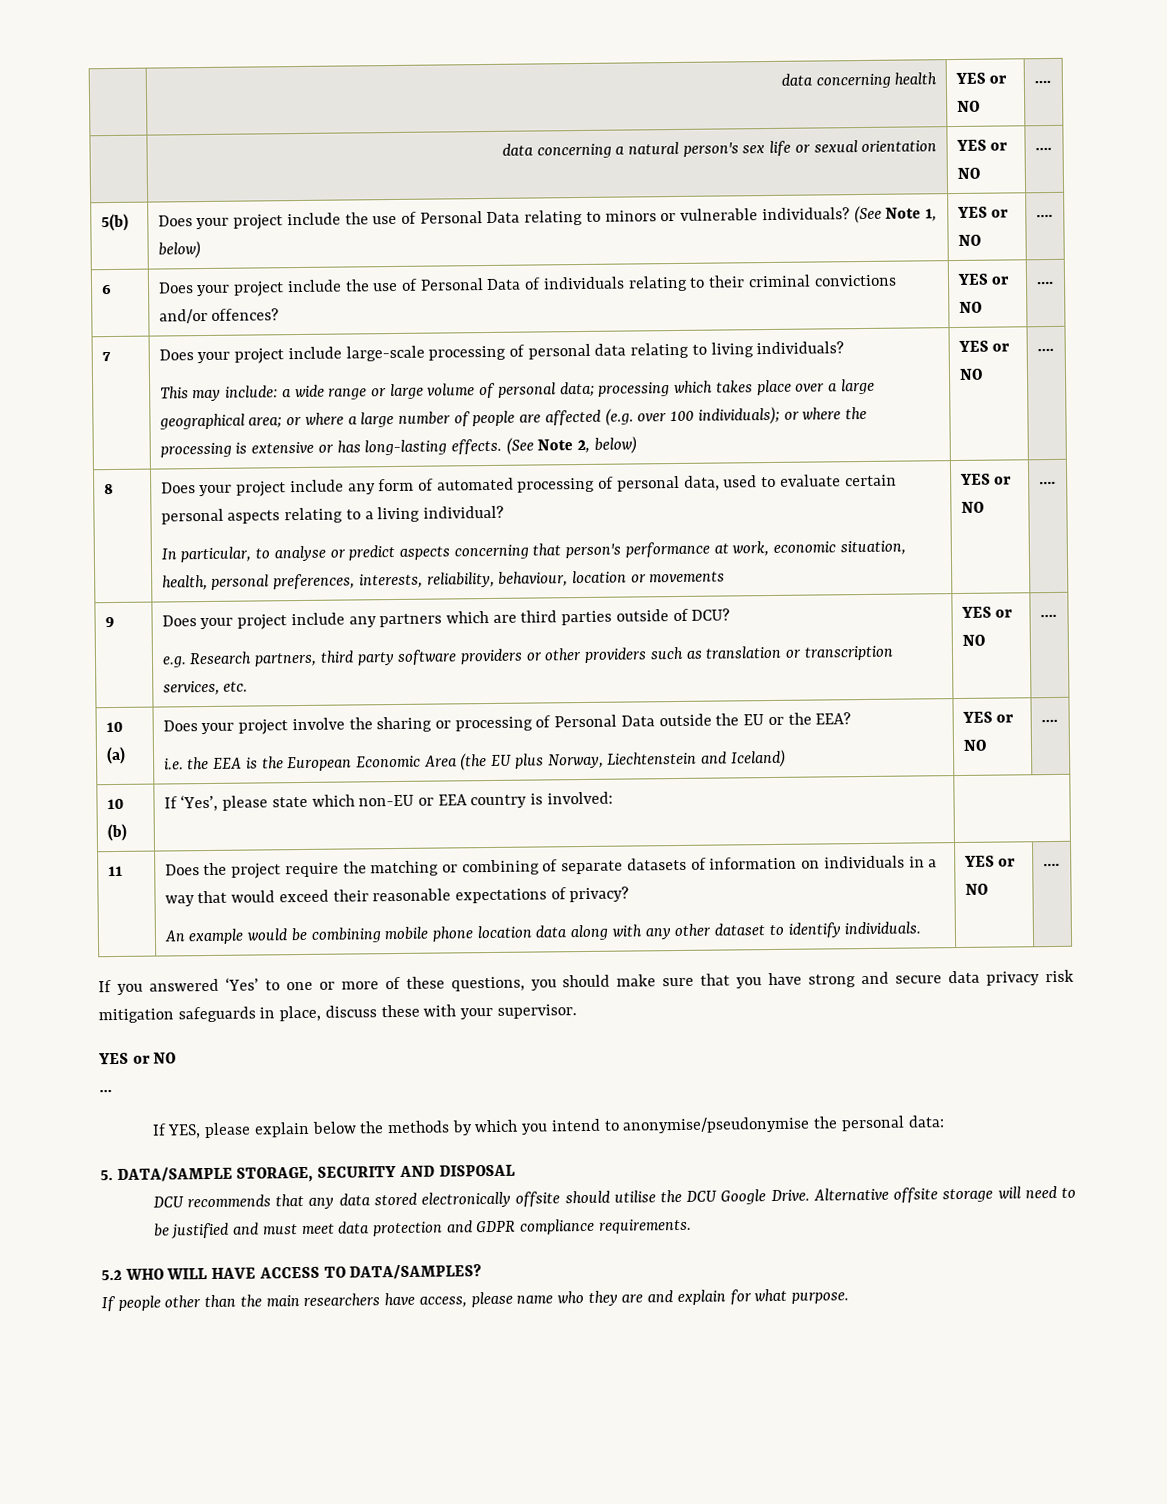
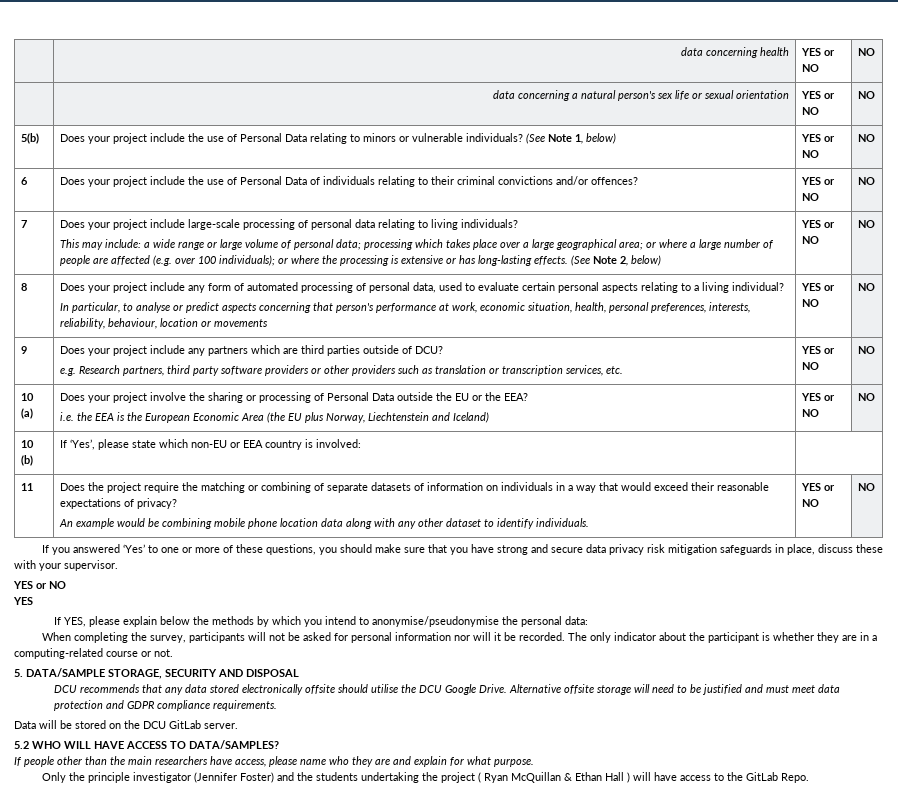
[1033,79,1051,84] …. -> [857,48,875,56] NO
[1034,146,1052,151] …. -> [857,91,875,99] NO
[1035,213,1053,218] …. -> [857,134,875,142] NO
[1036,280,1054,285] …. -> [857,177,875,185] NO
[1036,347,1054,352] …. -> [857,220,875,228] NO
[1038,480,1056,485] …. -> [857,283,875,291] NO
[1039,613,1057,618] …. -> [857,346,875,354] NO
[1040,718,1058,723] …. -> [857,393,875,401] NO
[1042,862,1060,867] …. -> [857,483,875,491] NO
[99,1089,112,1093] … -> [13,597,33,605] YES
(945, 1121) none -> [41,632,877,643] [14,648,173,659] // When completing the survey, participants will not be asked for personal information nor will it be recorded. The only indicator about the participant is whether they are in a computing-related course or not.
(692, 1226) none -> [14,720,238,729] // Data will be stored on the DCU GitLab server.
(850, 1298) none -> [41,772,809,783] // Only the principle investigator (Jennifer Foster) and the students undertaking the project ( Ryan McQuillan & Ethan Hall ) will have access to the GitLab Repo.

